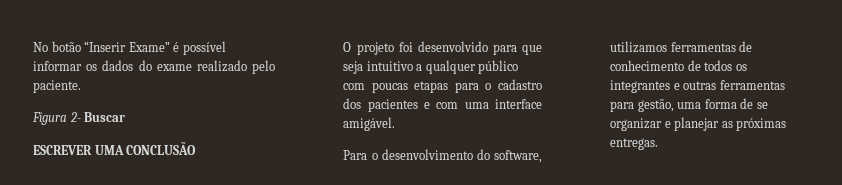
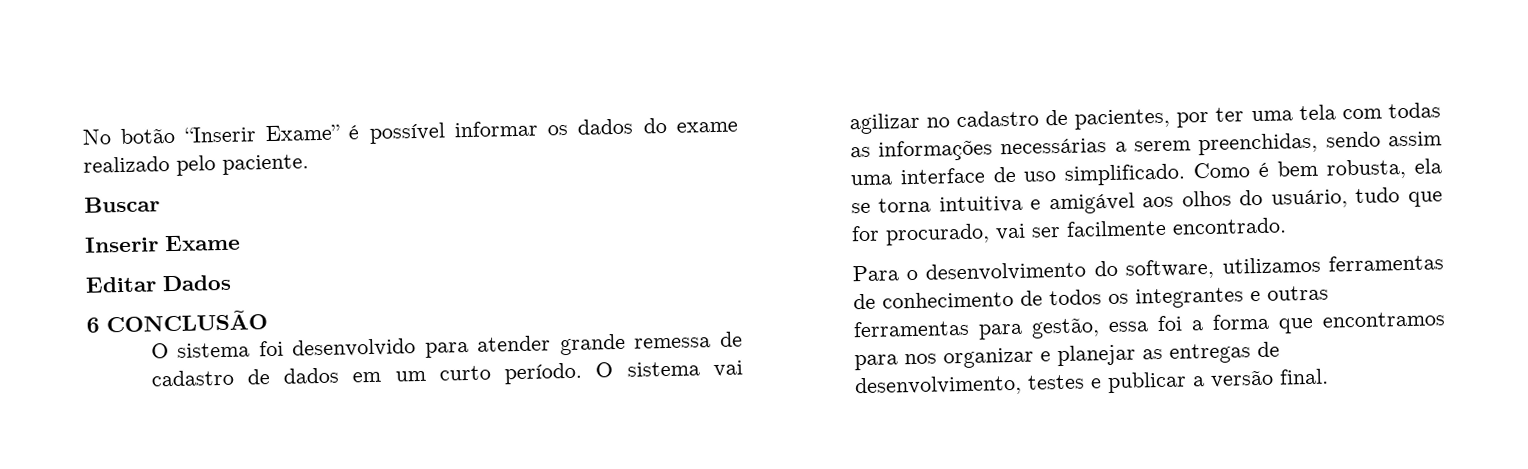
[32,112,81,125] Figura 2- -> (309, 164) none
[33,145,124,155] ESCREVER UMA -> [84,234,241,253] [85,274,232,293] [86,317,100,333] Inserir Exame // Editar Dados // 6
[356,42,394,55] projeto -> [177,342,251,358] sistema
[522,45,542,55] [343,60,519,74] [343,79,542,93] [343,98,542,112] [343,117,396,131] que seja intuitivo a qualquer público com poucas etapas para o cadastro dos pacientes e com uma interface amigável. -> [477,331,743,356] [150,360,743,387] [848,102,1441,135] [849,131,1442,162] [849,158,1442,186] [850,187,1443,215] [850,217,1287,246] atender grande remessa de cadastro de dados em um curto período. O sistema vai agilizar no cadastro de pacientes, por ter uma tela com todas as informações necessárias a serem preenchidas, sendo assim uma interface de uso simplificado. Como é bem robusta, ela se torna intuitiva e amigável aos olhos do usuário, tudo que for procurado, vai ser facilmente encontrado.
[677,98,768,109] [610,117,787,131] [610,138,659,150] uma forma de se organizar e planejar as próximas entregas. -> [1107,311,1445,334] [853,341,1280,371] [853,368,1329,398] essa foi a forma que encontramos para nos organizar e planejar as entregas de desenvolvimento, testes e publicar a versão final.

